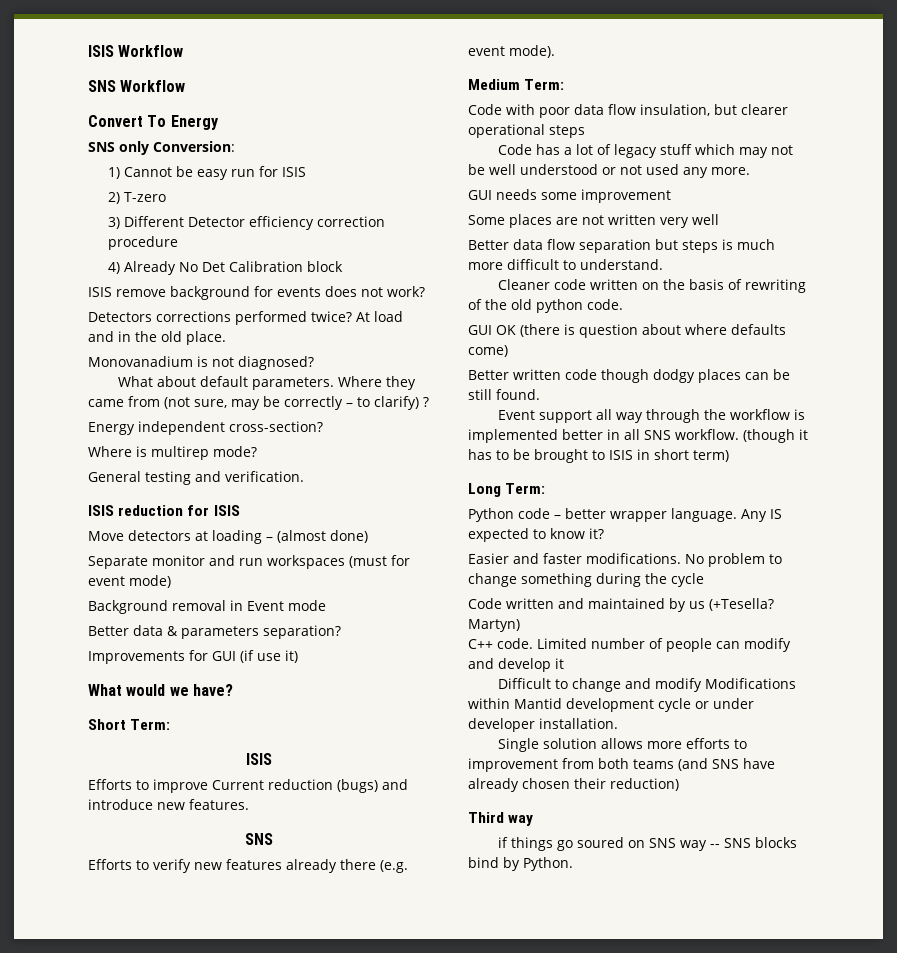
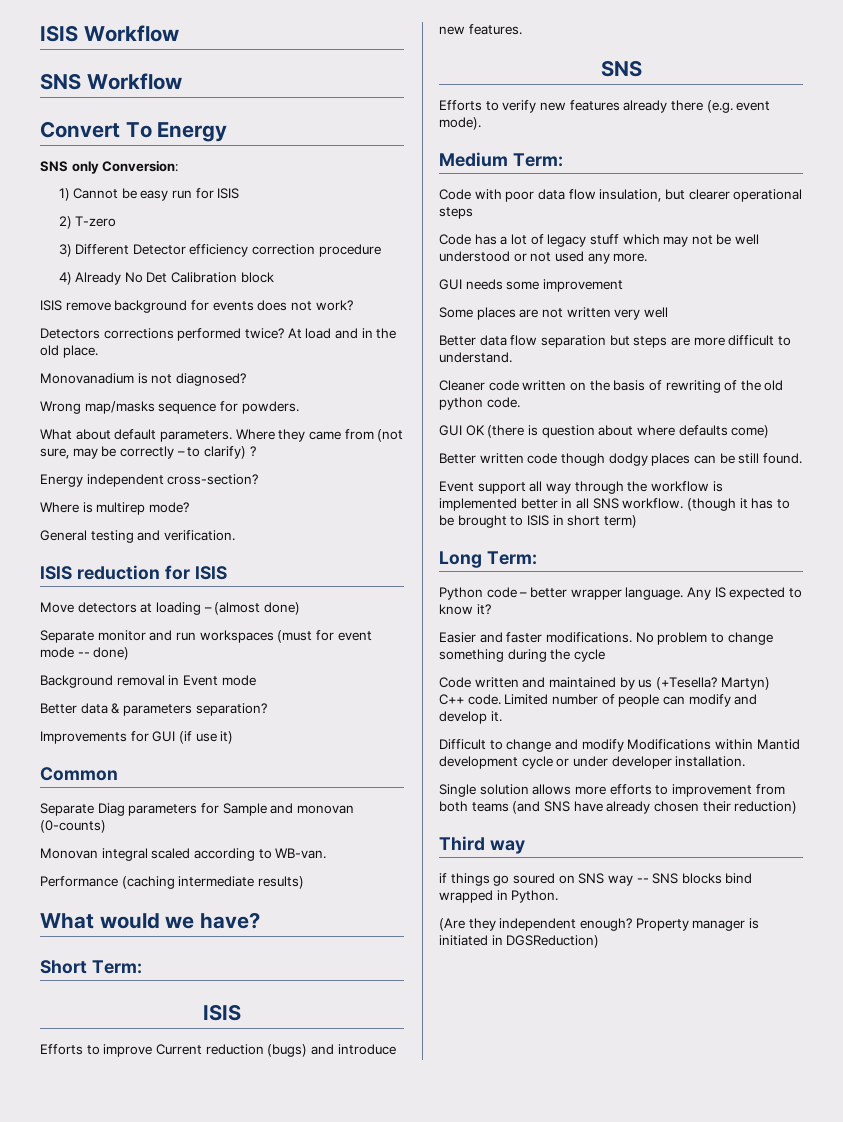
(314, 363) none -> [40,401,299,414] // Wrong map/masks sequence for powders.
[129,575,171,588] mode) -> [40,647,130,660] mode -- done)
(298, 656) none -> [40,767,118,781] [40,803,354,816] [40,820,106,833] [40,848,327,861] [40,876,304,889] // Common // Separate Diag parameters for Sample and monovan (0-counts) // Monovan integral scaled according to WB-van. // Performance (caching intermediate results)
[722,239,775,250] is much -> [670,337,690,346] are
[555,658,564,669] it -> [490,711,502,722] it.
[503,857,520,871] by -> [439,890,508,903] wrapped in
(573, 864) none -> [439,918,759,931] [439,935,600,948] // (Are they independent enough? Property manager is initiated in DGSReduction)

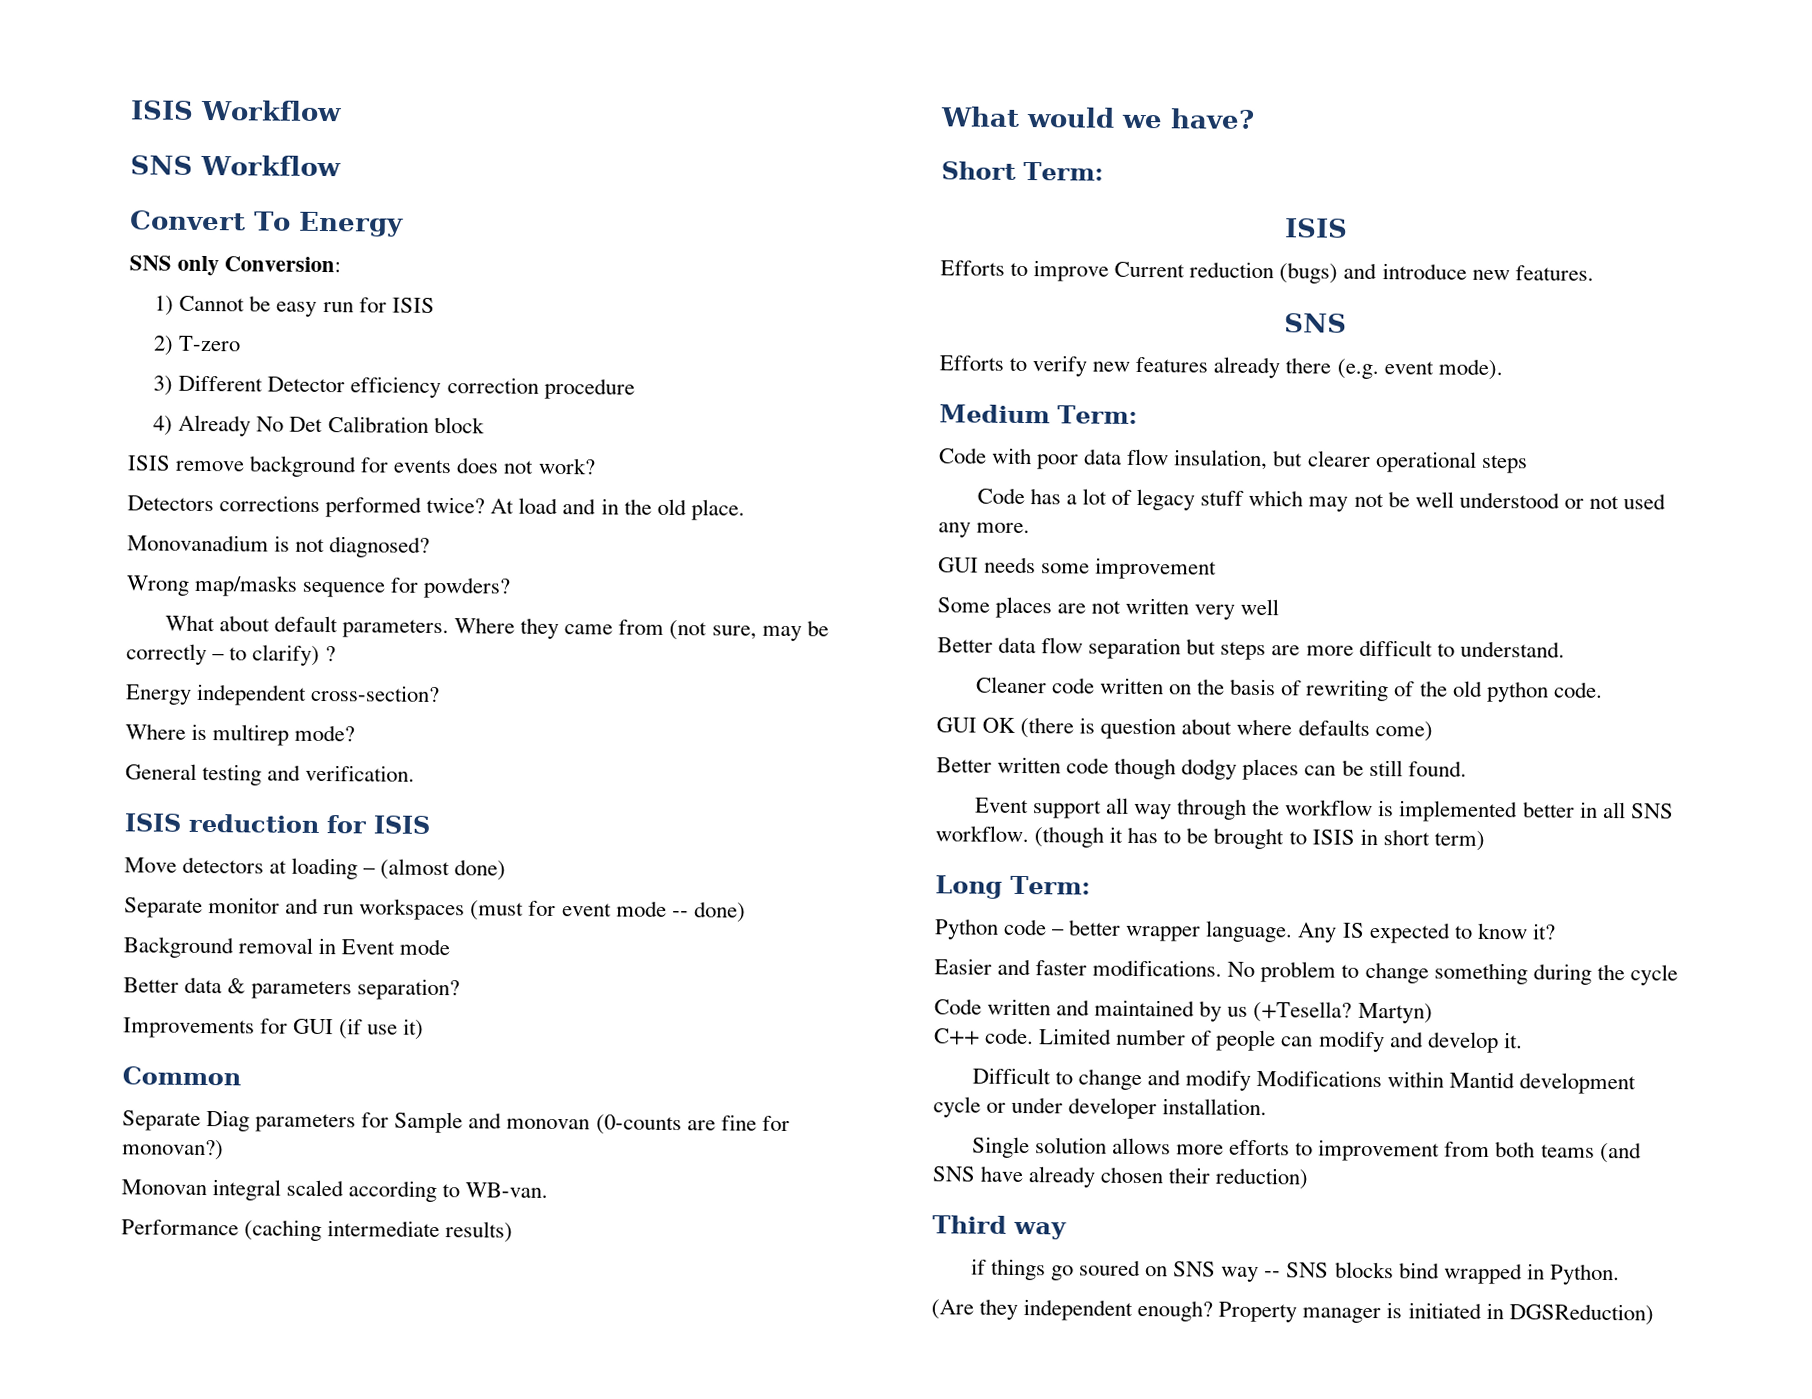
[241,401,299,414] powders. -> [423,576,512,599] powders?
[40,820,106,833] (0-counts) -> [595,1114,790,1136] [122,1139,224,1161] (0-counts are fine for monovan?)

